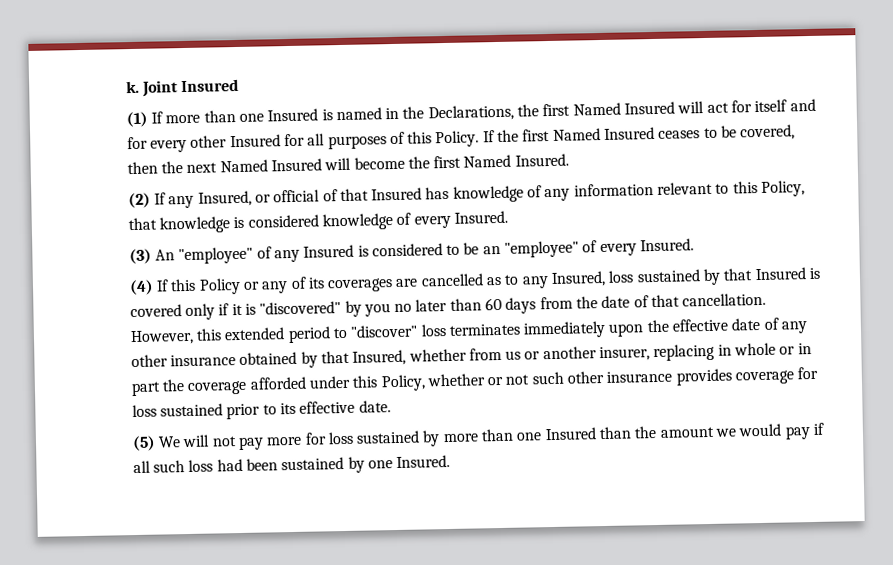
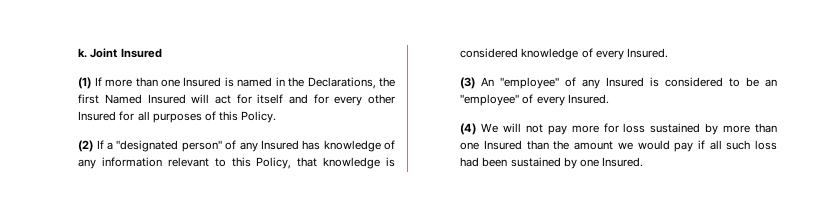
[482,124,796,143] [126,153,569,175] [127,188,369,209] If the first Named Insured ceases to be covered, then the next Named Insured will become the first Named Insured. // (2) If any Insured, or official of that -> [78,140,258,152] // (2) If a "designated person" of any
[155,267,820,295] [129,292,767,321] [129,317,809,346] [130,342,812,368] [130,366,819,397] [131,400,391,420] [131,435,156,452] If this Policy or any of its coverages are cancelled as to any Insured, loss sustained by that Insured is covered only if it is "discovered" by you no later than 60 days from the date of that cancellation. However, this extended period to "discover" loss terminates immediately upon the effective date of any other insurance obtained by that Insured, whether from us or another insurer, replacing in whole or in part the coverage afforded under this Policy, whether or not such other insurance provides coverage for loss sustained prior to its effective date. // (5) -> (477, 129) none

